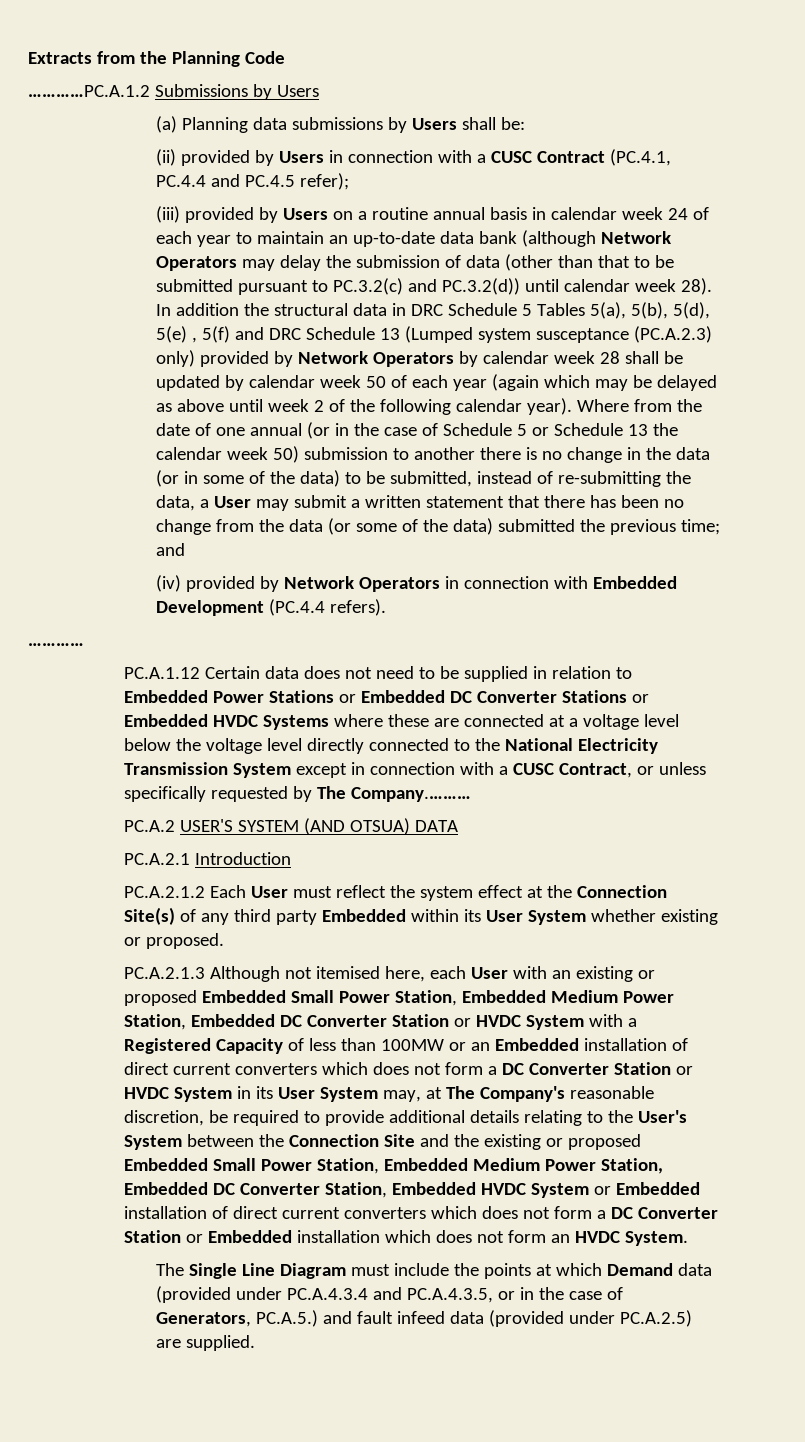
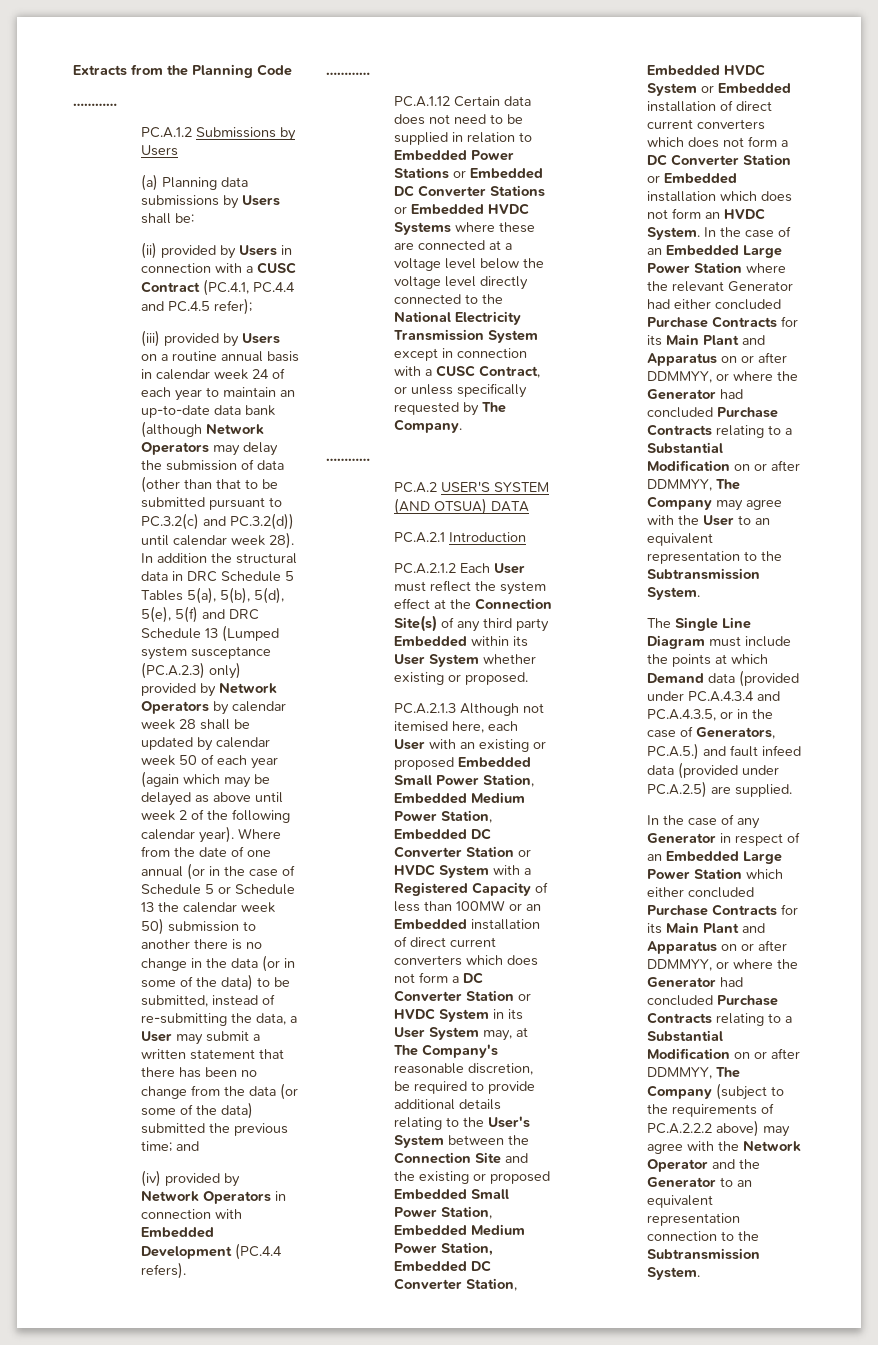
[28,85,150,97] …………PC.A.1.2 -> [73,103,117,106] [140,127,192,138] ………… // PC.A.1.2
[155,326,197,343] 5(e) , -> [140,606,171,623] 5(e),
[350,787,471,802] Company.……… -> [393,419,462,433] [326,458,370,461] Company. // …………
(688, 1238) none -> [703,226,791,238] [646,245,782,258] [646,262,786,274] [646,281,793,292] [646,299,781,310] [646,316,798,328] [646,334,765,346] [646,352,787,366] [646,371,798,383] [646,389,743,400] [646,407,778,418] [646,424,792,438] [646,442,723,454] [646,460,800,471] [646,479,740,491] [646,496,782,511] [646,515,770,526] [646,533,713,546] [646,551,782,564] [646,568,760,580] [646,587,700,600] In the case of an Embedded Large Power Station where the relevant Generator had either concluded Purchase Contracts for its Main Plant and Apparatus on or after DDMMYY, or where the Generator had concluded Purchase Contracts relating to a Substantial Modification on or after DDMMYY, The Company may agree with the User to an equivalent representation to the Subtransmission System.
(255, 1343) none -> [646,814,760,829] [646,832,800,846] [646,851,782,864] [646,868,783,880] [646,887,754,898] [646,904,798,916] [646,922,765,934] [646,940,787,954] [646,959,798,971] [646,977,743,988] [646,995,778,1006] [646,1012,792,1026] [646,1030,723,1042] [646,1048,800,1059] [646,1067,740,1079] [646,1083,784,1100] [646,1103,774,1117] [646,1120,790,1137] [646,1141,801,1154] [646,1159,760,1172] [646,1177,752,1188] [646,1195,713,1208] [646,1213,740,1226] [646,1231,759,1241] [646,1248,760,1260] [646,1267,700,1280] // In the case of any Generator in respect of an Embedded Large Power Station which either concluded Purchase Contracts for its Main Plant and Apparatus on or after DDMMYY, or where the Generator had concluded Purchase Contracts relating to a Substantial Modification on or after DDMMYY, The Company (subject to the requirements of PC.A.2.2.2 above) may agree with the Network Operator and the Generator to an equivalent representation connection to the Subtransmission System.

